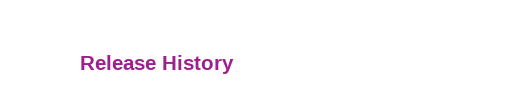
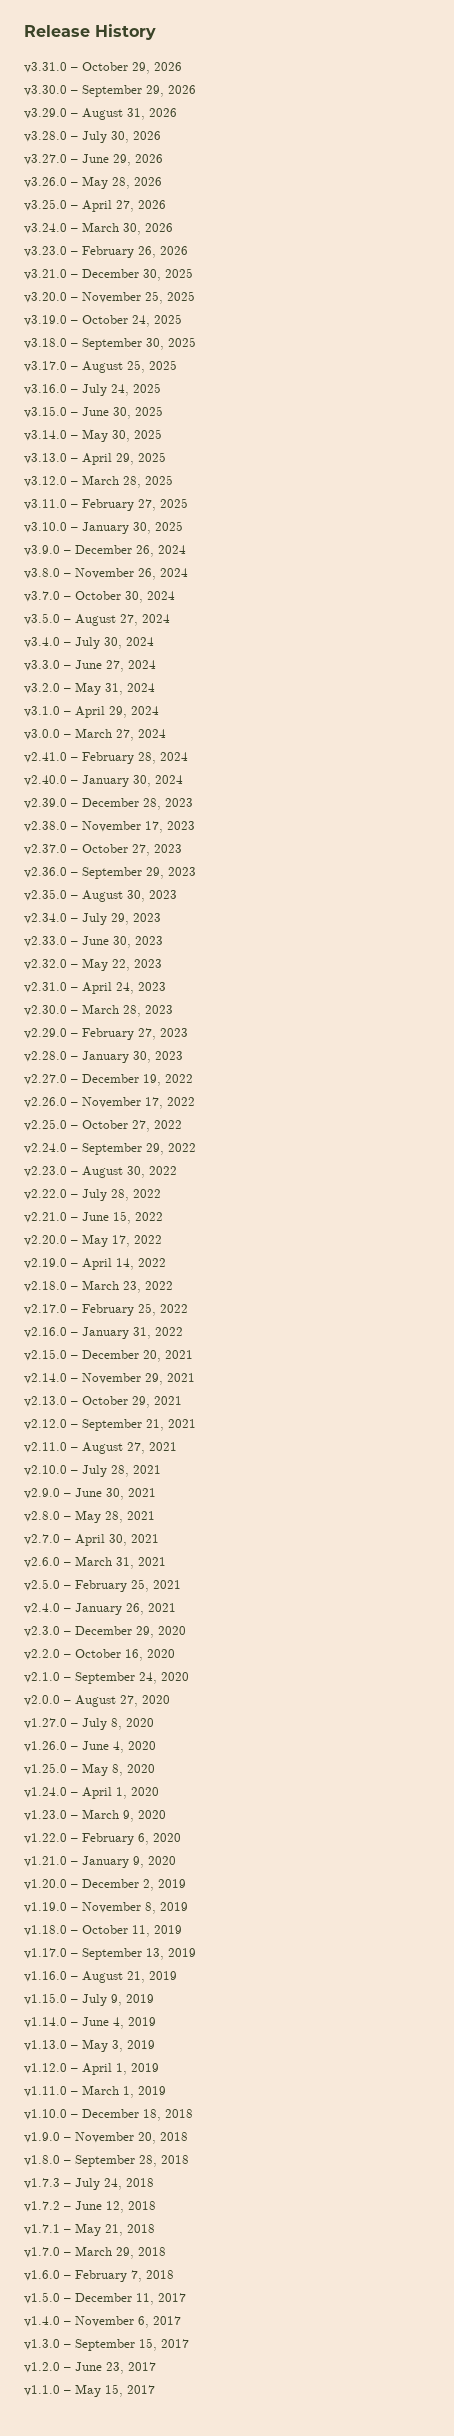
(234, 64) none -> [24,62,182,74] [24,85,196,97] [24,108,177,120] [24,131,161,143] [24,154,163,166] [24,176,162,189] [24,199,166,212] [24,222,173,235] [24,246,188,258] [24,268,193,281] [24,291,195,304] [24,314,182,327] [24,337,196,350] [24,360,177,373] [24,383,161,396] [24,406,163,419] [24,429,162,442] [24,452,166,465] [24,475,173,488] [24,498,188,511] [24,521,183,534] [24,545,186,557] [24,568,188,580] [24,591,175,603] [24,613,170,626] [24,637,154,649] [24,660,156,672] [24,682,155,695] [24,706,159,718] [24,728,166,741] [24,752,188,764] [24,775,183,787] [24,798,193,810] [24,821,195,833] [24,844,182,856] [24,867,196,879] [24,889,177,902] [24,913,161,925] [24,936,163,948] [24,958,162,971] [24,982,166,994] [24,1004,173,1017] [24,1028,188,1040] [24,1051,183,1063] [24,1074,193,1086] [24,1097,195,1109] [24,1119,182,1132] [24,1143,196,1155] [24,1166,177,1178] [24,1189,161,1201] [24,1211,163,1224] [24,1234,162,1247] [24,1258,166,1270] [24,1280,173,1293] [24,1303,188,1316] [24,1327,183,1339] [24,1349,193,1362] [24,1373,195,1385] [24,1396,182,1408] [24,1419,196,1431] [24,1442,177,1454] [24,1465,161,1477] [24,1488,156,1500] [24,1510,155,1523] [24,1534,159,1546] [24,1556,166,1569] [24,1579,181,1592] [24,1603,176,1615] [24,1626,186,1638] [24,1649,175,1661] [24,1672,189,1684] [24,1695,170,1707] [24,1718,154,1730] [24,1741,156,1753] [24,1763,155,1776] [24,1787,159,1799] [24,1809,166,1822] [24,1833,181,1845] [24,1856,176,1868] [24,1879,186,1891] [24,1902,188,1914] [24,1925,182,1937] [24,1948,196,1960] [24,1971,177,1983] [24,1993,154,2006] [24,2017,156,2029] [24,2039,155,2052] [24,2063,159,2075] [24,2085,166,2098] [24,2109,193,2121] [24,2132,188,2144] [24,2155,189,2167] [24,2178,154,2190] [24,2201,156,2213] [24,2223,155,2236] [24,2246,166,2259] [24,2270,174,2282] [24,2292,186,2305] [24,2316,181,2328] [24,2338,189,2351] [24,2362,156,2374] [24,2384,155,2397] // v3.31.0 – October 29, 2026 // v3.30.0 – September 29, 2026 // v3.29.0 – August 31, 2026 // v3.28.0 – July 30, 2026 // v3.27.0 – June 29, 2026 // v3.26.0 – May 28, 2026 // v3.25.0 – April 27, 2026 // v3.24.0 – March 30, 2026 // v3.23.0 – February 26, 2026 // v3.21.0 – December 30, 2025 // v3.20.0 – November 25, 2025 // v3.19.0 – October 24, 2025 // v3.18.0 – September 30, 2025 // v3.17.0 – August 25, 2025 // v3.16.0 – July 24, 2025 // v3.15.0 – June 30, 2025 // v3.14.0 – May 30, 2025 // v3.13.0 – April 29, 2025 // v3.12.0 – March 28, 2025 // v3.11.0 – February 27, 2025 // v3.10.0 – January 30, 2025 // v3.9.0 – December 26, 2024 // v3.8.0 – November 26, 2024 // v3.7.0 – October 30, 2024 // v3.5.0 – August 27, 2024 // v3.4.0 – July 30, 2024 // v3.3.0 – June 27, 2024 // v3.2.0 – May 31, 2024 // v3.1.0 – April 29, 2024 // v3.0.0 – March 27, 2024 // v2.41.0 – February 28, 2024 // v2.40.0 – January 30, 2024 // v2.39.0 – December 28, 2023 // v2.38.0 – November 17, 2023 // v2.37.0 – October 27, 2023 // v2.36.0 – September 29, 2023 // v2.35.0 – August 30, 2023 // v2.34.0 – July 29, 2023 // v2.33.0 – June 30, 2023 // v2.32.0 – May 22, 2023 // v2.31.0 – April 24, 2023 // v2.30.0 – March 28, 2023 // v2.29.0 – February 27, 2023 // v2.28.0 – January 30, 2023 // v2.27.0 – December 19, 2022 // v2.26.0 – November 17, 2022 // v2.25.0 – October 27, 2022 // v2.24.0 – September 29, 2022 // v2.23.0 – August 30, 2022 // v2.22.0 – July 28, 2022 // v2.21.0 – June 15, 2022 // v2.20.0 – May 17, 2022 // v2.19.0 – April 14, 2022 // v2.18.0 – March 23, 2022 // v2.17.0 – February 25, 2022 // v2.16.0 – January 31, 2022 // v2.15.0 – December 20, 2021 // v2.14.0 – November 29, 2021 // v2.13.0 – October 29, 2021 // v2.12.0 – September 21, 2021 // v2.11.0 – August 27, 2021 // v2.10.0 – July 28, 2021 // v2.9.0 – June 30, 2021 // v2.8.0 – May 28, 2021 // v2.7.0 – April 30, 2021 // v2.6.0 – March 31, 2021 // v2.5.0 – February 25, 2021 // v2.4.0 – January 26, 2021 // v2.3.0 – December 29, 2020 // v2.2.0 – October 16, 2020 // v2.1.0 – September 24, 2020 // v2.0.0 – August 27, 2020 // v1.27.0 – July 8, 2020 // v1.26.0 – June 4, 2020 // v1.25.0 – May 8, 2020 // v1.24.0 – April 1, 2020 // v1.23.0 – March 9, 2020 // v1.22.0 – February 6, 2020 // v1.21.0 – January 9, 2020 // v1.20.0 – December 2, 2019 // v1.19.0 – November 8, 2019 // v1.18.0 – October 11, 2019 // v1.17.0 – September 13, 2019 // v1.16.0 – August 21, 2019 // v1.15.0 – July 9, 2019 // v1.14.0 – June 4, 2019 // v1.13.0 – May 3, 2019 // v1.12.0 – April 1, 2019 // v1.11.0 – March 1, 2019 // v1.10.0 – December 18, 2018 // v1.9.0 – November 20, 2018 // v1.8.0 – September 28, 2018 // v1.7.3 – July 24, 2018 // v1.7.2 – June 12, 2018 // v1.7.1 – May 21, 2018 // v1.7.0 – March 29, 2018 // v1.6.0 – February 7, 2018 // v1.5.0 – December 11, 2017 // v1.4.0 – November 6, 2017 // v1.3.0 – September 15, 2017 // v1.2.0 – June 23, 2017 // v1.1.0 – May 15, 2017

